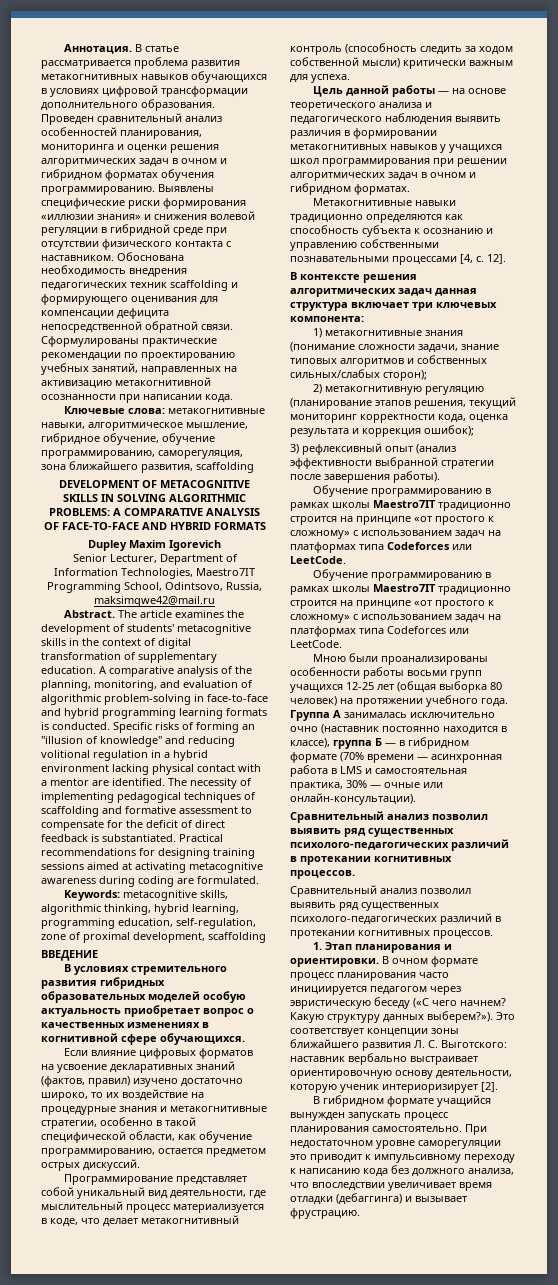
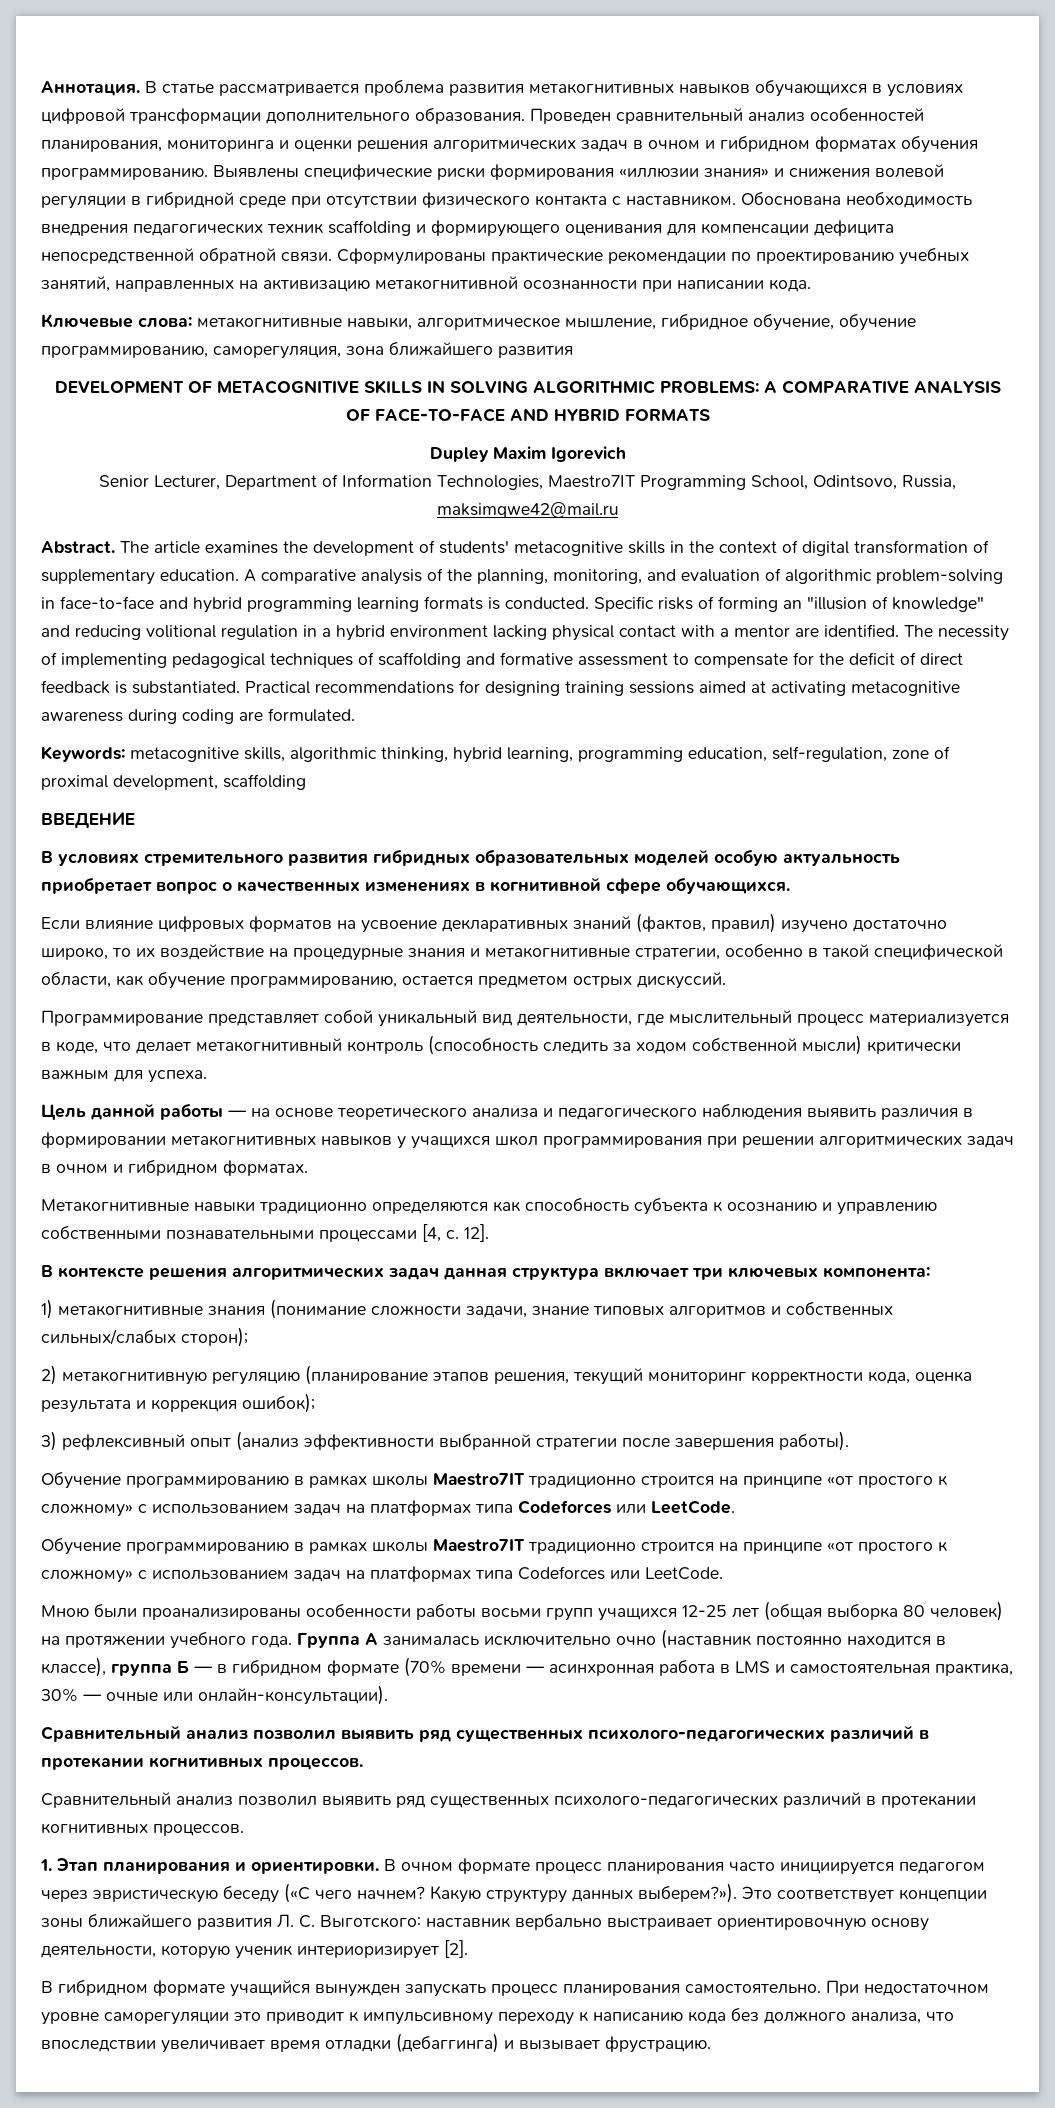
[141,462,254,473] развития, scaffolding -> [498,346,573,358] развития

